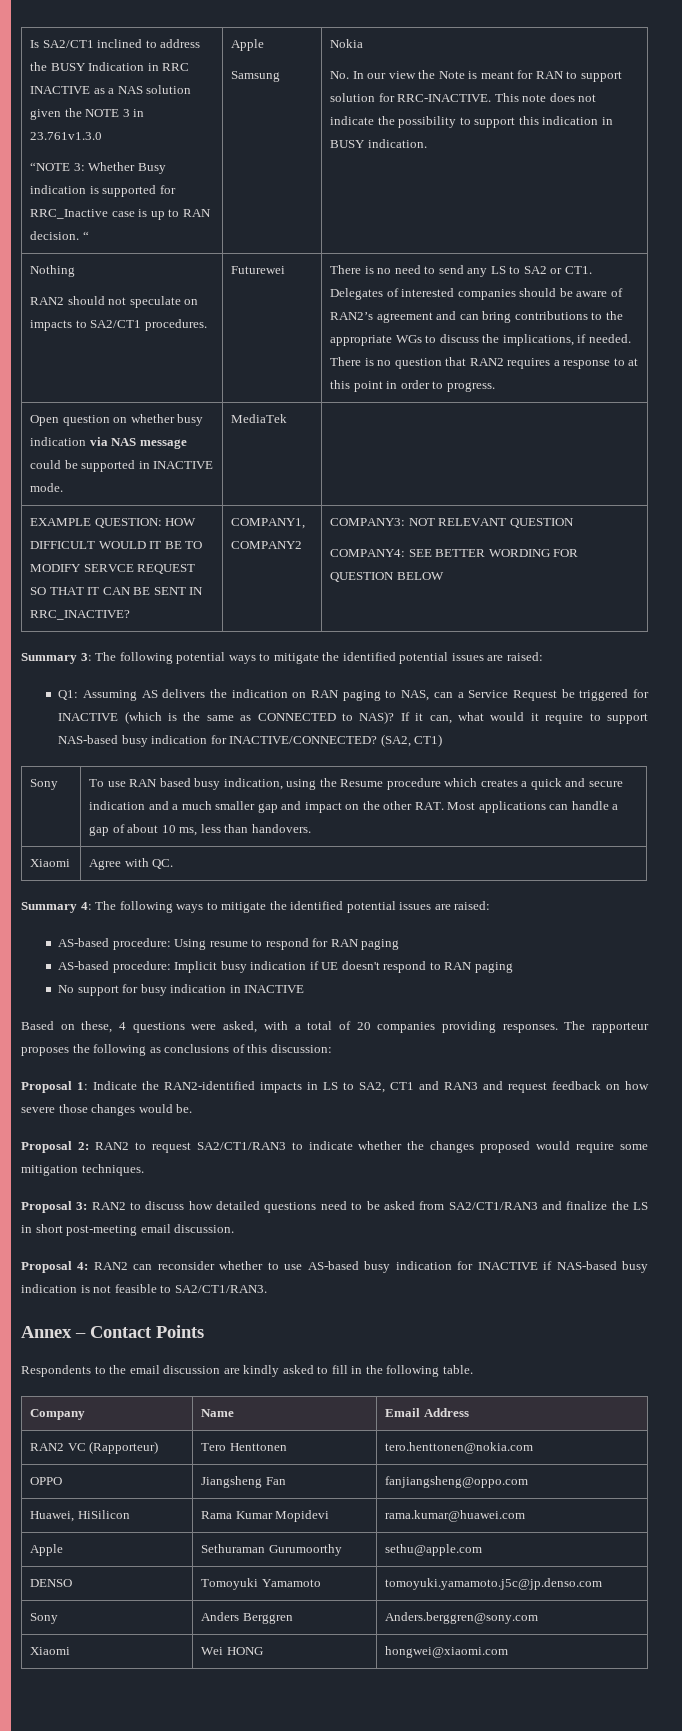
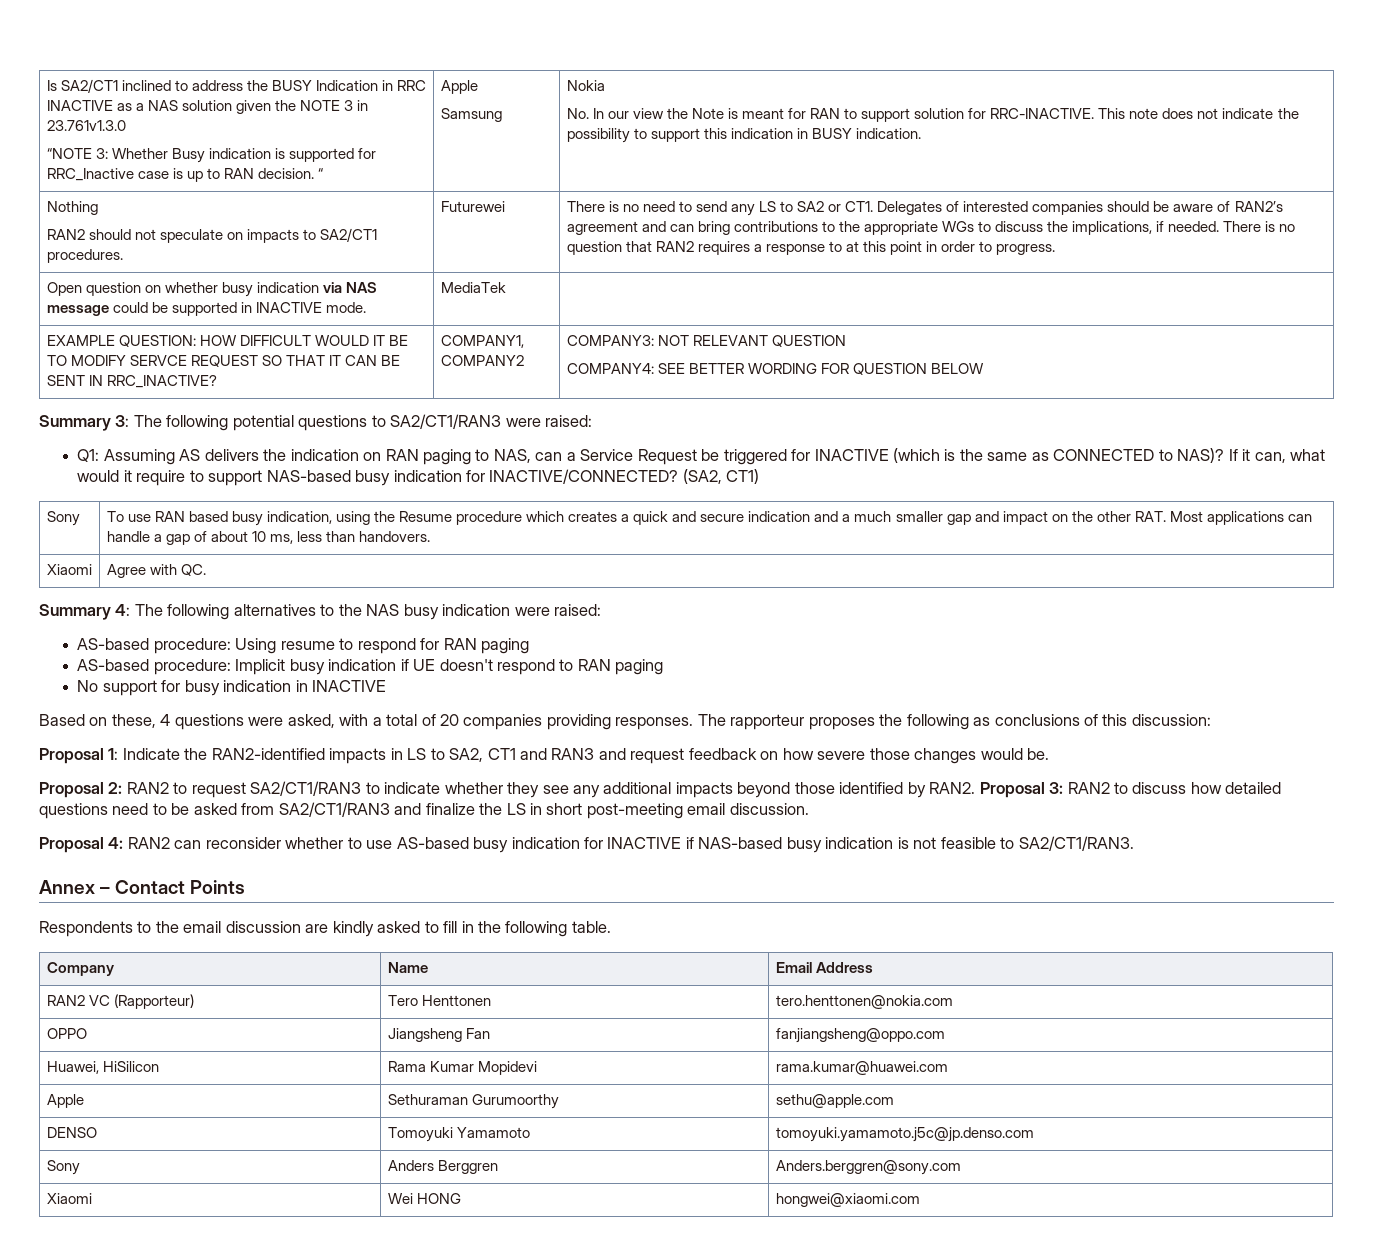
[228,652,504,664] ways to mitigate the identified potential issues are -> [298,414,541,431] questions to SA2/CT1/RAN3 were
[176,901,451,913] ways to mitigate the identified potential issues are -> [233,604,550,620] alternatives to the NAS busy indication were
[407,1141,649,1153] [21,1164,144,1176] the changes proposed would require some mitigation techniques. // -> [507,782,976,798] they see any additional impacts beyond those identified by RAN2.

